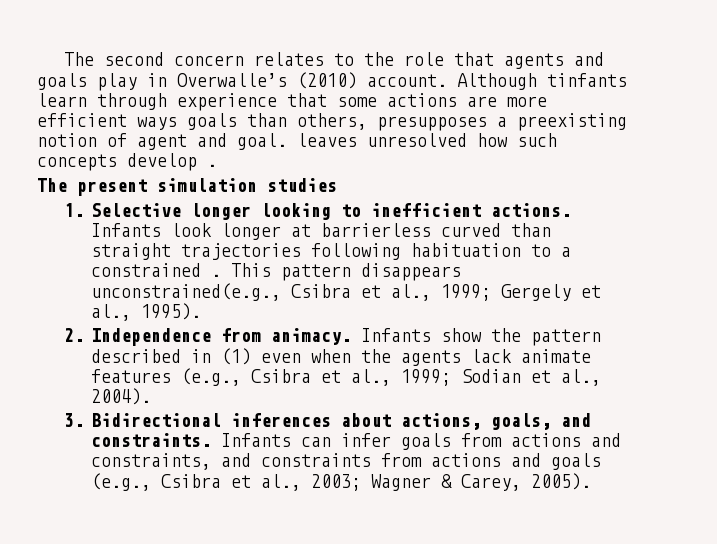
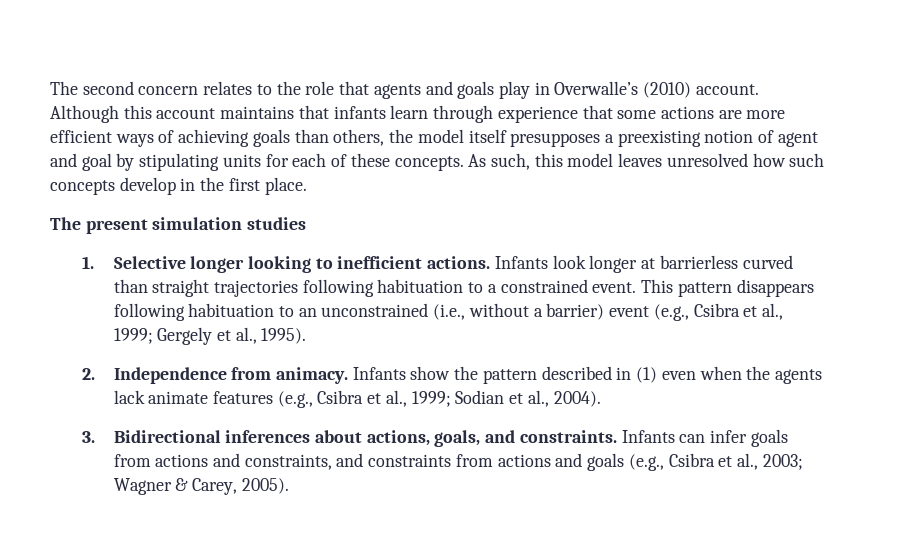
[547,73,627,87] tinfants -> [123,105,386,119] this account maintains that infants
(177, 123) none -> [158,129,250,147] of achieving
(367, 121) none -> [389,129,507,143] the model itself
[237,133,287,150] goal. -> [81,153,614,171] goal by stipulating units for each of these concepts. As such, this model
[207,164,217,167] . -> [180,177,307,195] in the first place.
[211,274,222,277] . -> [592,282,637,293] event.
[91,283,282,301] unconstrained(e.g., -> [113,303,689,321] following habituation to an unconstrained (i.e., without a barrier) event (e.g.,

